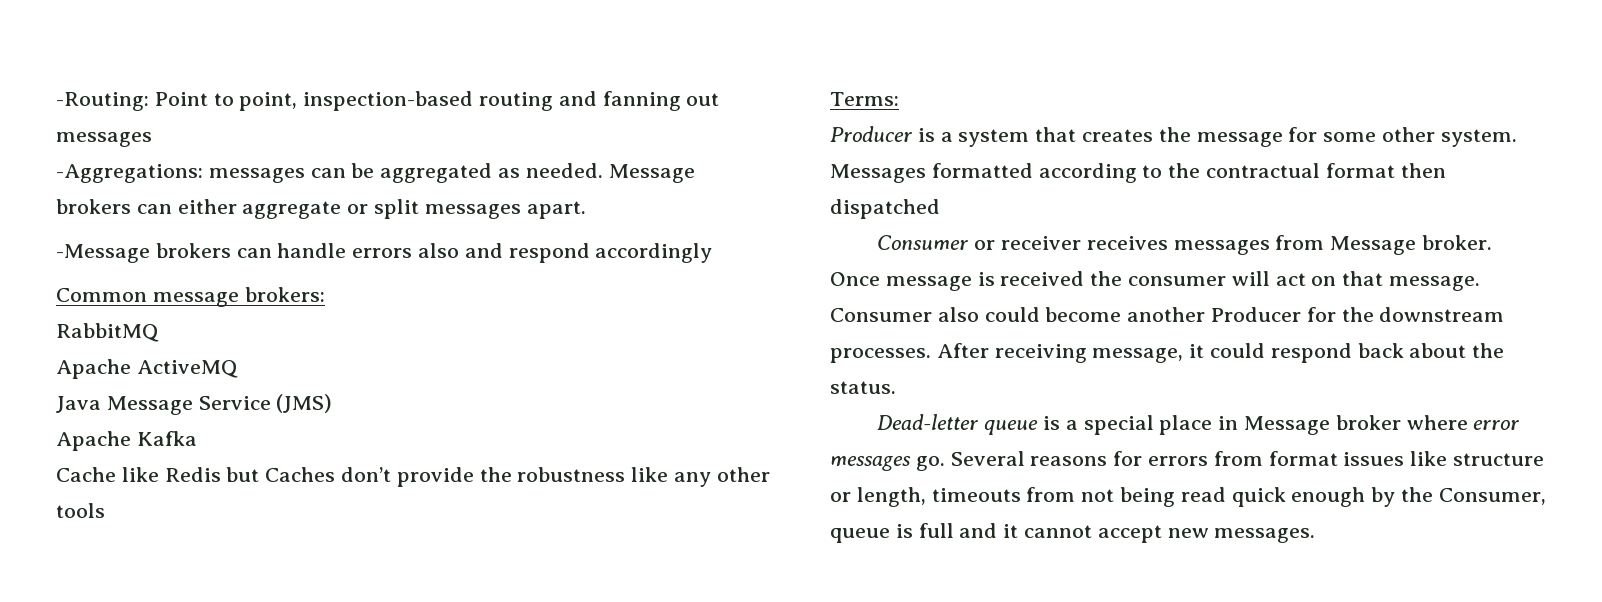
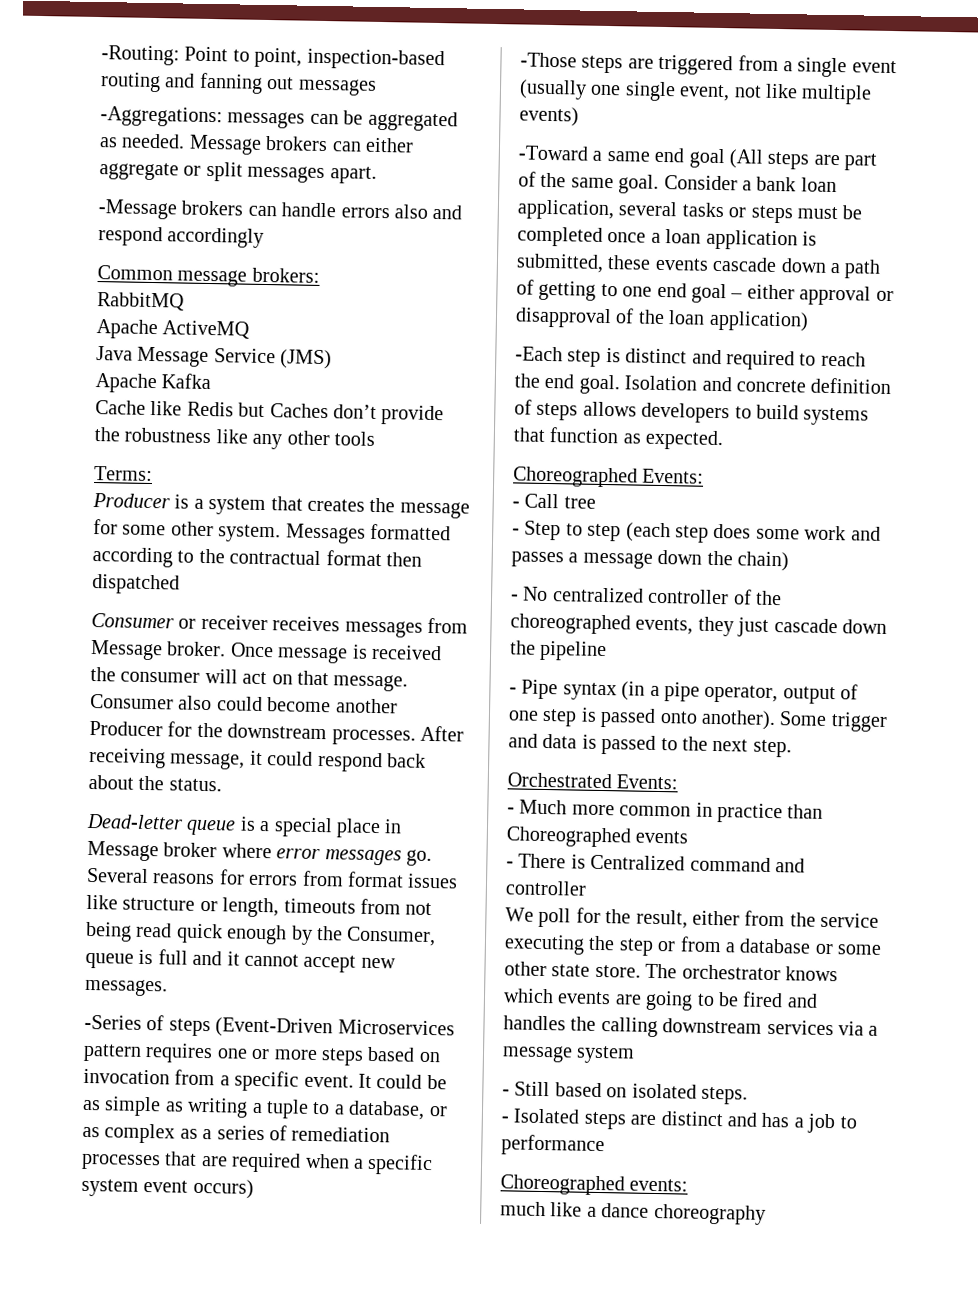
(1316, 535) none -> [84,1014,455,1039] [83,1043,441,1066] [83,1068,447,1092] [82,1096,448,1120] [82,1123,391,1144] [81,1151,434,1176] [81,1178,254,1199] [520,52,897,78] [519,79,873,105] [519,106,579,127] [518,145,878,171] [518,171,837,194] [517,199,864,224] [517,226,817,251] [516,253,882,279] [516,279,894,306] [515,307,809,332] [515,346,866,371] [514,373,892,395] [514,399,870,426] [513,427,725,451] [513,466,705,488] [512,493,596,509] [512,520,881,543] [511,549,789,572] [510,586,782,606] [510,613,887,637] [510,640,608,662] [509,679,859,705] [508,707,888,733] [508,733,792,758] [507,772,679,790] [507,799,824,824] [506,826,689,848] [506,853,805,873] [505,880,587,896] [505,907,880,929] [504,934,882,956] [504,961,838,982] [503,988,818,1011] [503,1015,879,1038] [502,1045,636,1064] [502,1081,748,1105] [501,1108,857,1134] [501,1134,605,1157] [500,1174,689,1196] [500,1201,766,1225] // -Series of steps (Event-Driven Microservices pattern requires one or more steps based on invocation from a specific event. It could be as simple as writing a tuple to a database, or as complex as a series of remediation processes that are required when a specific system event occurs) // -Those steps are triggered from a single event (usually one single event, not like multiple events) // -Toward a same end goal (All steps are part of the same goal. Consider a bank loan application, several tasks or steps must be completed once a loan application is submitted, these events cascade down a path of getting to one end goal – either approval or disapproval of the loan application) // -Each step is distinct and required to reach the end goal. Isolation and concrete definition of steps allows developers to build systems that function as expected. // Choreographed Events: // - Call tree // - Step to step (each step does some work and passes a message down the chain) // - No centralized controller of the choreographed events, they just cascade down the pipeline // - Pipe syntax (in a pipe operator, output of one step is passed onto another). Some trigger and data is passed to the next step. // Orchestrated Events: // - Much more common in practice than Choreographed events // - There is Centralized command and controller // We poll for the result, either from the service executing the step or from a database or some other state store. The orchestrator knows which events are going to be fired and handles the calling downstream services via a message system // - Still based on isolated steps. // - Isolated steps are distinct and has a job to performance // Choreographed events: // much like a dance choreography

